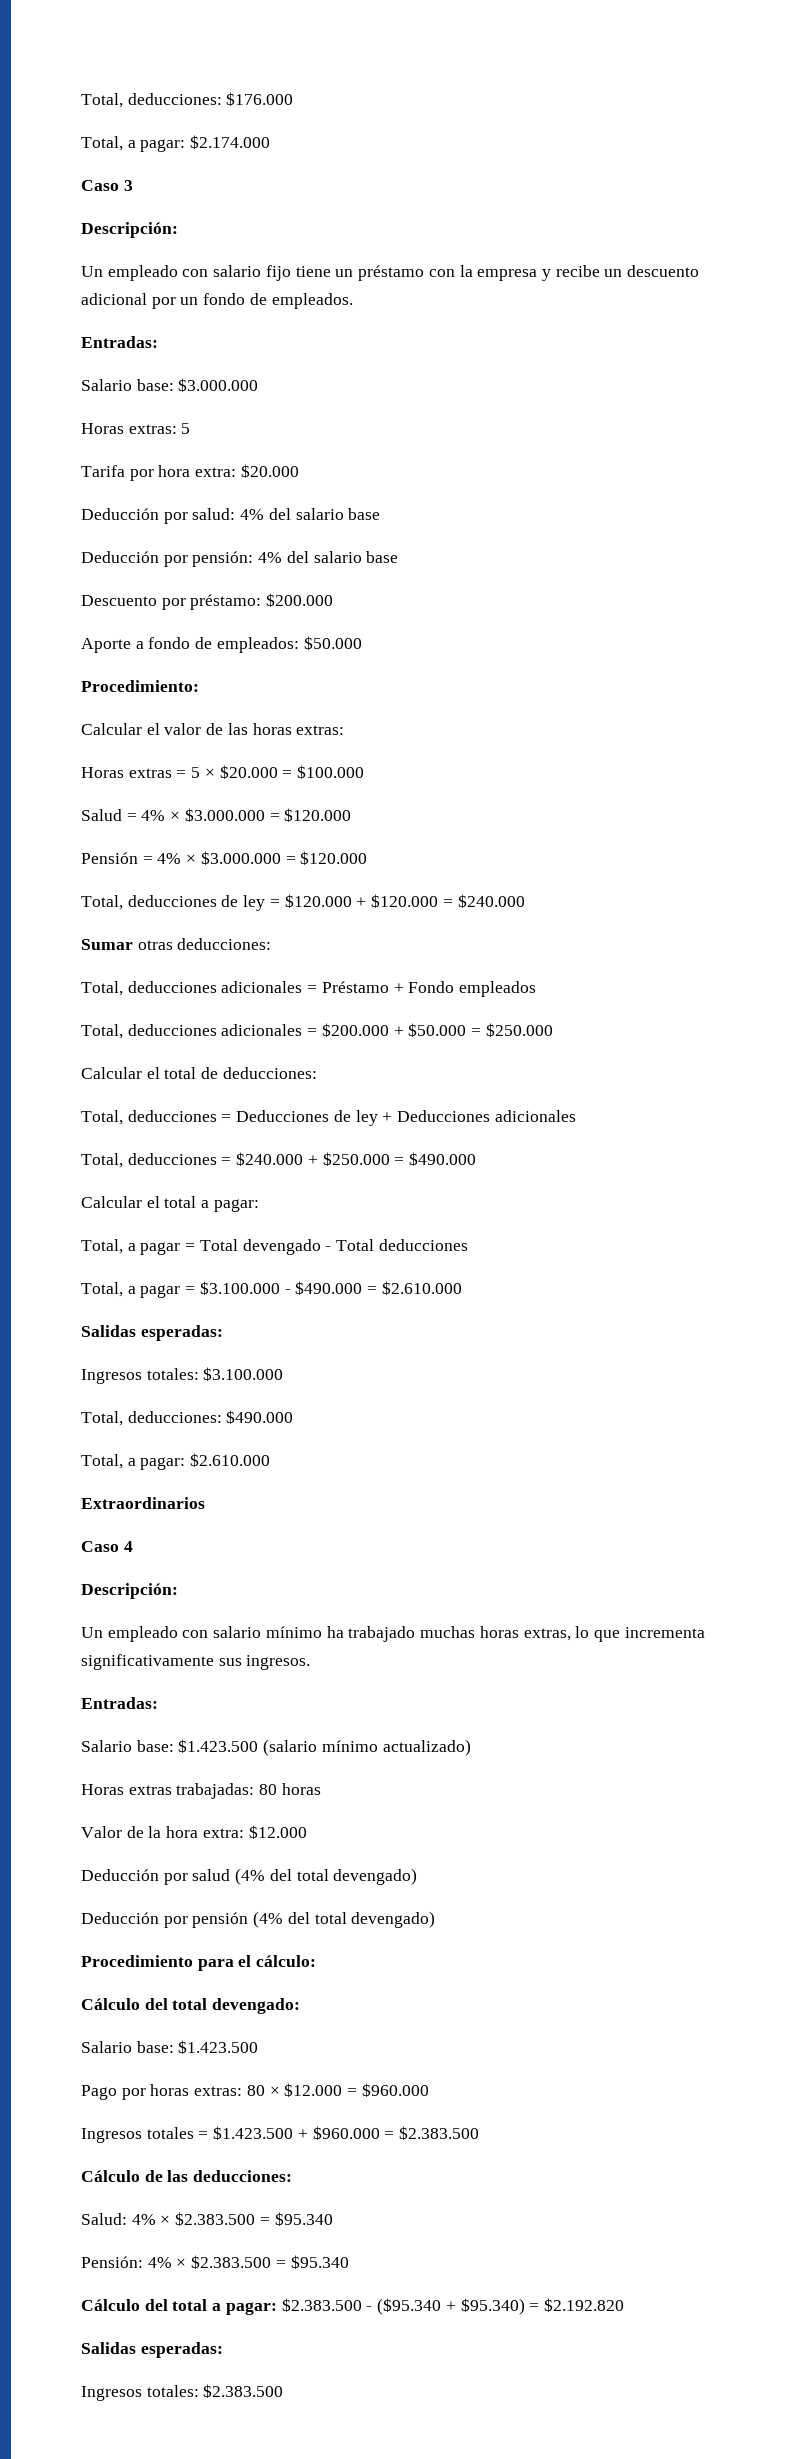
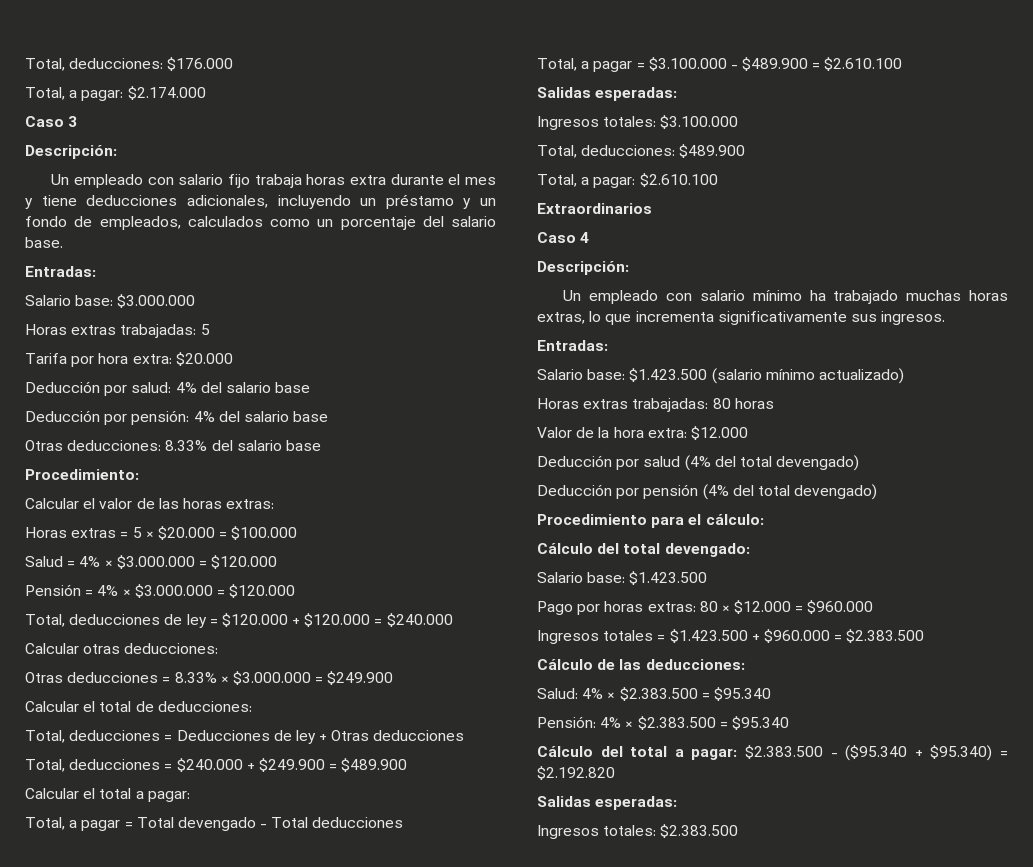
[295,265,700,281] [81,293,353,309] tiene un préstamo con la empresa y recibe un descuento adicional por un fondo de empleados. -> [254,174,497,188] [25,194,496,209] [25,216,496,230] [25,237,63,248] trabaja horas extra durante el mes y tiene deducciones adicionales, incluyendo un préstamo y un fondo de empleados, calculados como un porcentaje del salario base.
[128,424,177,434] extras: -> [71,324,197,338] extras trabajadas:
[81,593,334,610] [81,636,362,653] Descuento por préstamo: $200.000 // Aporte a fondo de empleados: $50.000 -> [25,440,321,451] Otras deducciones: 8.33% del salario base
[81,939,133,950] Sumar -> [25,643,79,654] Calcular
[81,981,537,997] [81,1023,553,1039] Total, deducciones adicionales = Préstamo + Fondo empleados // Total, deducciones adicionales = $200.000 + $50.000 = $250.000 -> [25,671,394,685] Otras deducciones = 8.33% × $3.000.000 = $249.900
[397,1110,576,1122] Deducciones adicionales -> [331,730,465,741] Otras deducciones
[322,1152,477,1166] $250.000 = $490.000 -> [258,758,408,772] $249.900 = $489.900
[295,1281,462,1295] $490.000 = $2.610.000 -> [742,57,903,71] $489.900 = $2.610.100
[226,1410,294,1424] [81,1453,271,1470] $490.000 // Total, a pagar: $2.610.000 -> [679,144,746,158] [537,173,718,188] $489.900 // Total, a pagar: $2.610.100

